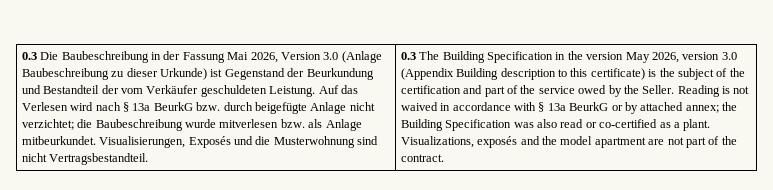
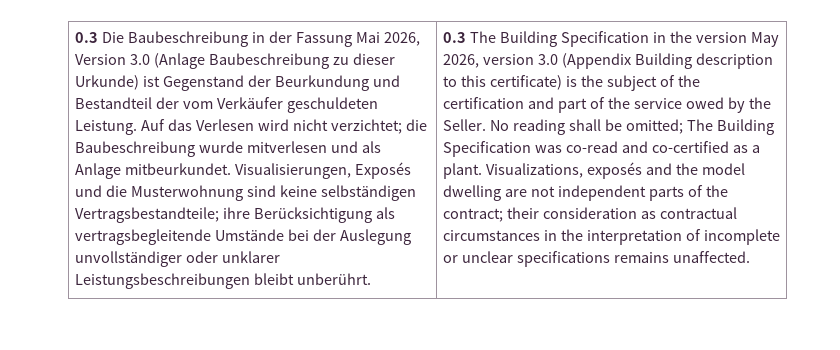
[95,102,347,114] nach § 13a BeurkG bzw. durch beigefügte Anlage -> (289, 125) none
[280,119,305,128] bzw. -> [330,141,358,153] und
[21,153,149,165] nicht Vertragsbestandteil. -> [279,185,416,201] [75,207,395,223] [75,229,411,245] [75,251,281,267] [75,273,372,289] keine selbständigen Vertragsbestandteile; ihre Berücksichtigung als vertragsbegleitende Umstände bei der Auslegung unvollständiger oder unklarer Leistungsbeschreibungen bleibt unberührt.
[677,85,750,97] [400,102,738,114] [400,119,597,131] Reading is not waived in accordance with § 13a BeurkG or by attached annex; the Building Specification was also read or -> [490,119,774,135] [443,141,648,157] No reading shall be omitted; The Building Specification was co-read and
[594,137,646,148] apartment -> [443,185,502,201] dwelling
[685,136,737,148] [400,154,444,162] part of the contract. -> [557,185,728,201] [443,207,737,222] [443,229,780,245] [443,251,750,267] independent parts of the contract; their consideration as contractual circumstances in the interpretation of incomplete or unclear specifications remains unaffected.

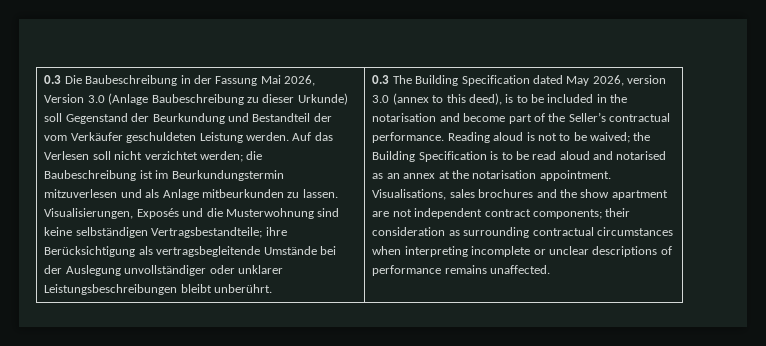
[143,76,161,87] ist -> [44,113,63,122] soll
[75,120,138,135] Leistung. -> [199,132,289,143] Leistung werden.
[257,119,427,134] [75,141,381,157] [75,163,232,179] wird nicht verzichtet; die Baubeschreibung wurde mitverlesen und als Anlage mitbeurkundet. -> [92,151,263,162] [44,170,284,181] [44,189,338,200] soll nicht verzichtet werden; die Baubeschreibung ist im Beurkundungstermin mitzuverlesen und als Anlage mitbeurkunden zu lassen.
[652,31,747,43] in the version -> [532,75,563,84] dated
[561,53,773,69] [443,75,700,91] [443,97,771,113] [443,119,774,135] [443,141,760,157] [443,162,745,179] [443,185,728,201] [443,208,504,222] (Appendix Building description to this certificate) is the subject of the certification and part of the service owed by the Seller. No reading shall be omitted; The Building Specification was co-read and co-certified as a plant. Visualizations, exposés and the model dwelling are not independent parts of the contract; -> [392,93,628,105] [372,112,671,124] [372,132,651,143] [372,151,667,162] [372,170,611,181] [372,189,668,200] [372,208,602,219] (annex to this deed), is to be included in the notarisation and become part of the Seller’s contractual performance. Reading aloud is not to be waived; the Building Specification is to be read aloud and notarised as an annex at the notarisation appointment. Visualisations, sales brochures and the show apartment are not independent contract components;
(656, 215) none -> [463,227,530,238] surrounding
[544,229,780,245] [443,251,611,267] in the interpretation of incomplete or unclear specifications -> [372,246,672,257] [372,265,442,276] when interpreting incomplete or unclear descriptions of performance

